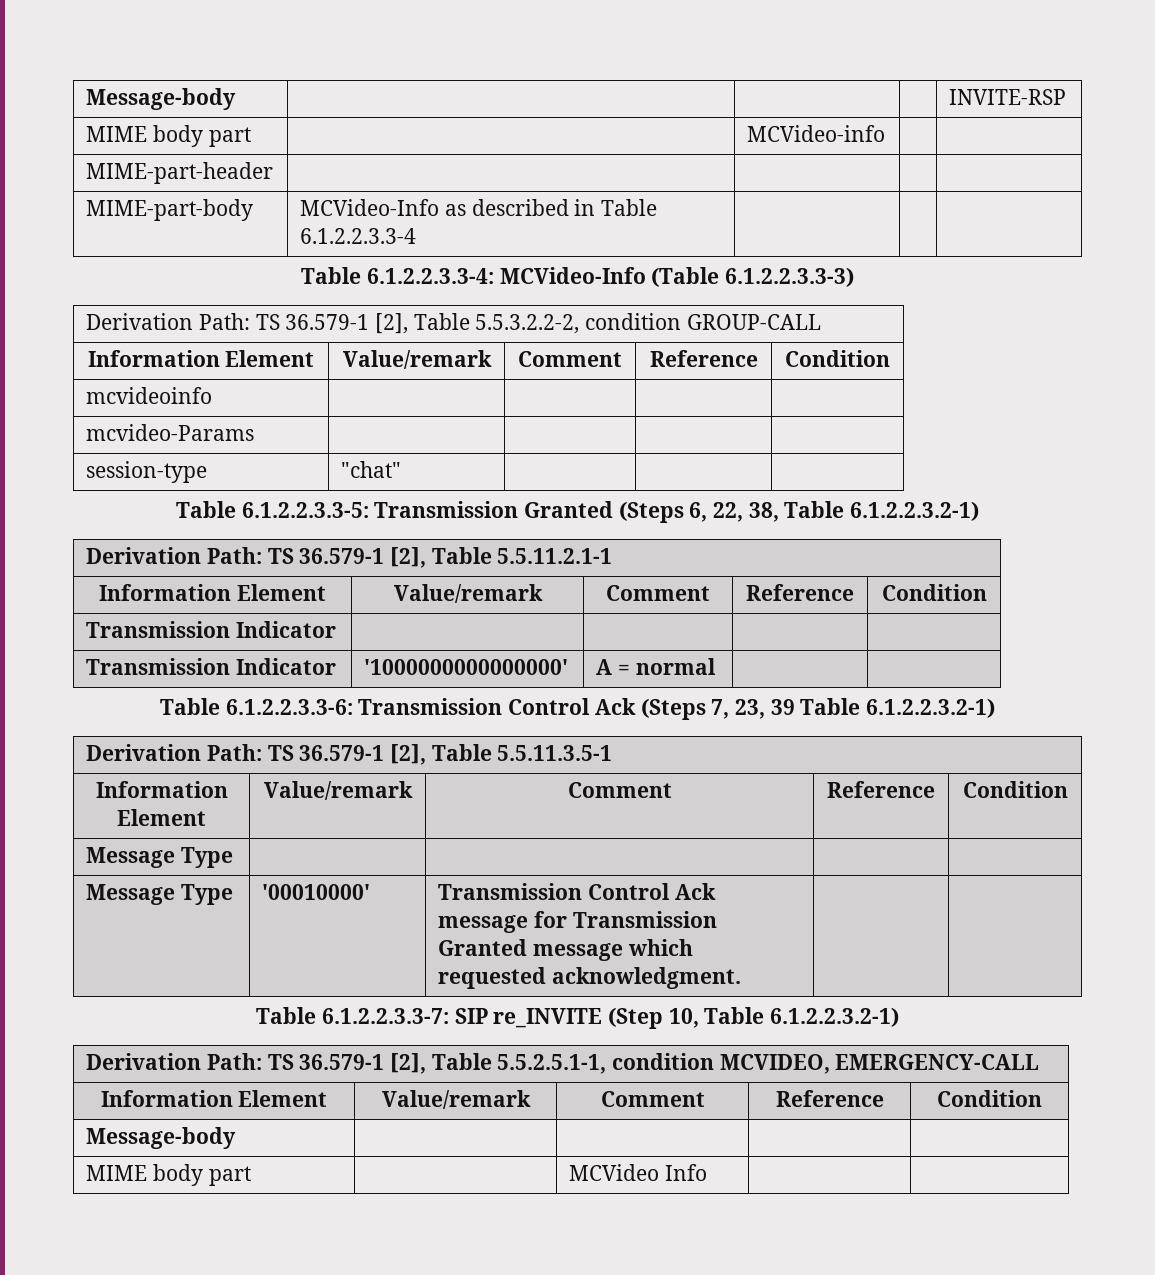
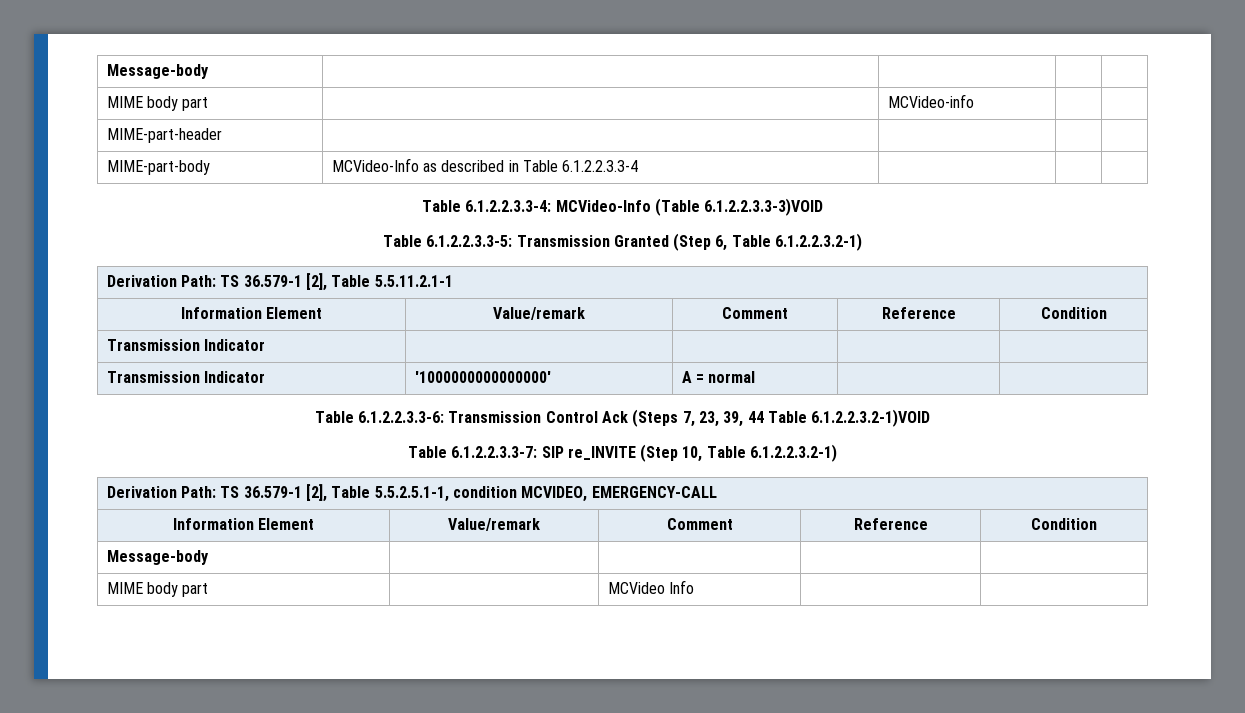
[86,88,237,110] [949,89,1067,105] Message-body | | | | INVITE-RSP -> [106,64,209,79] Message-body | | | |
[724,267,854,287] [86,313,821,334] [87,350,315,367] [342,350,492,369] [518,351,622,367] [649,350,758,367] [785,350,890,367] [86,387,213,404] [86,424,255,441] [86,461,208,483] [341,461,402,478] 6.1.2.2.3.3-3) // Derivation Path: TS 36.579-1 [2], Table 5.5.3.2.2-2, condition GROUP-CALL // Information Element | Value/remark | Comment | Reference | Condition // mcvideoinfo | | | | // mcvideo-Params | | | | // session-type | "chat" | | | -> [704,198,824,216] 6.1.2.2.3.3-3)VOID
[618,501,779,523] (Steps 6, 22, 38, -> [673,233,728,251] (Step 6,
[770,698,995,718] [86,744,613,765] [95,781,228,798] [117,809,206,826] [263,781,413,800] [567,782,672,798] [827,781,935,798] [962,781,1068,798] [86,847,233,868] [86,884,233,905] [262,884,371,900] [438,883,716,900] [438,911,717,933] [438,939,693,961] [438,967,741,989] 39 Table 6.1.2.2.3.2-1) // Derivation Path: TS 36.579-1 [2], Table 5.5.11.3.5-1 // Information Element | Value/remark | Comment | Reference | Condition // Message Type | | | | // Message Type | '00010000' | Transmission Control Ack message for Transmission Granted message which requested acknowledgment. | | -> [723,409,931,427] 39, 44 Table 6.1.2.2.3.2-1)VOID

